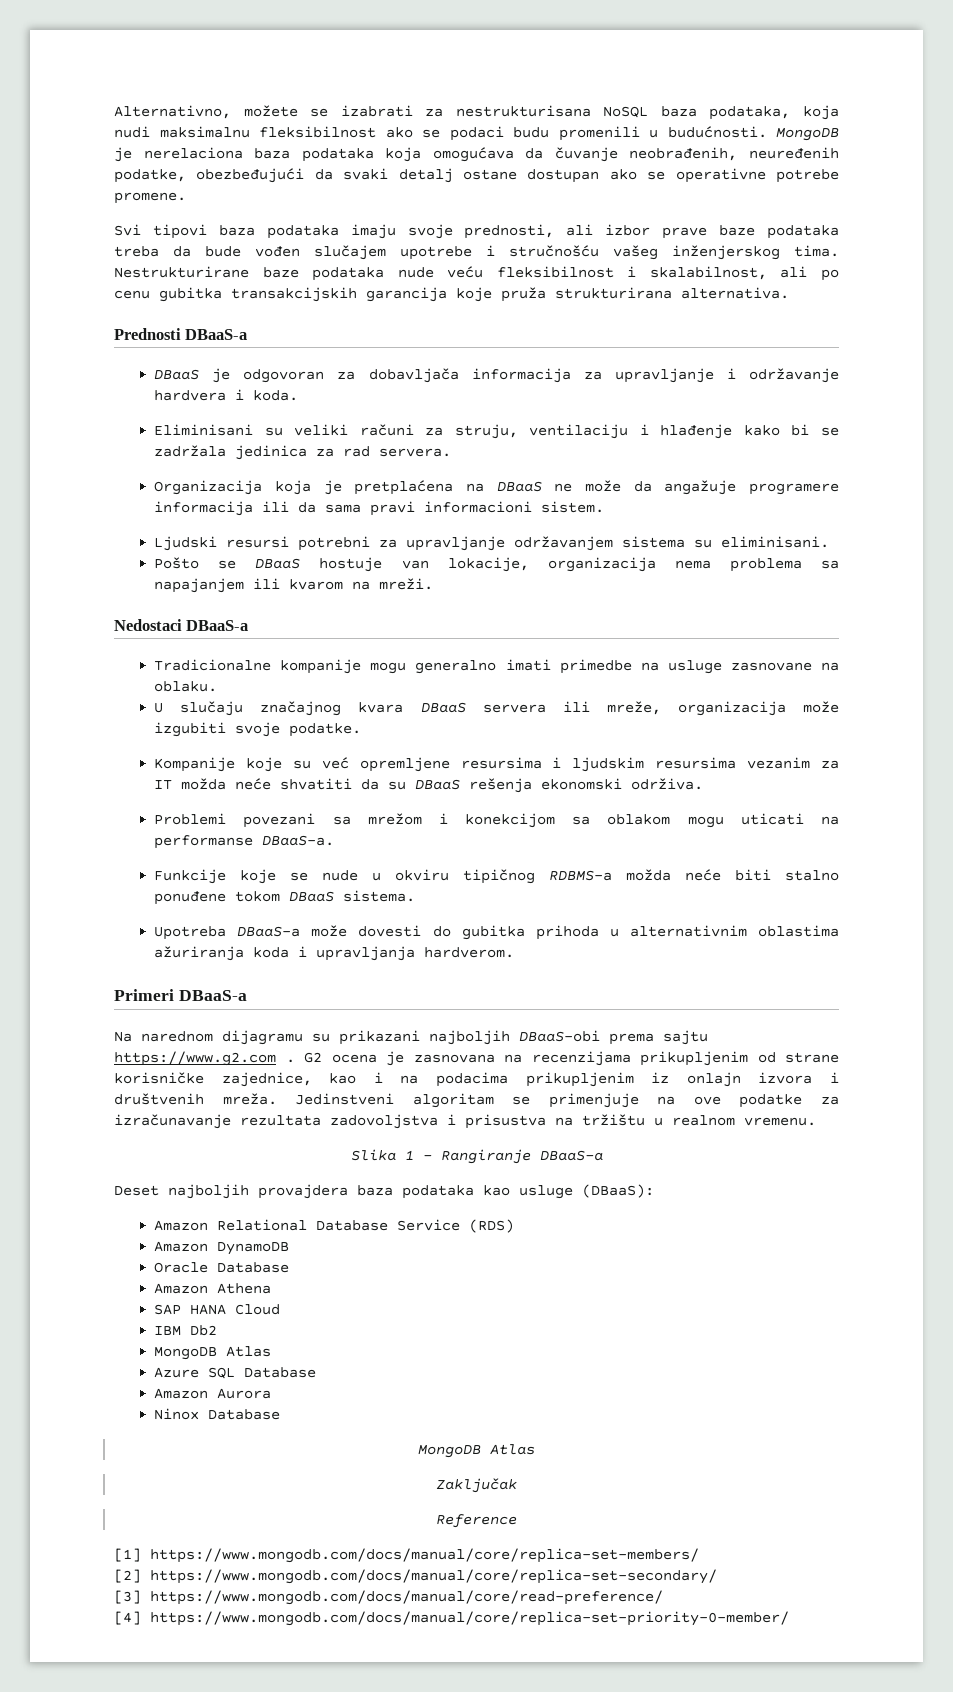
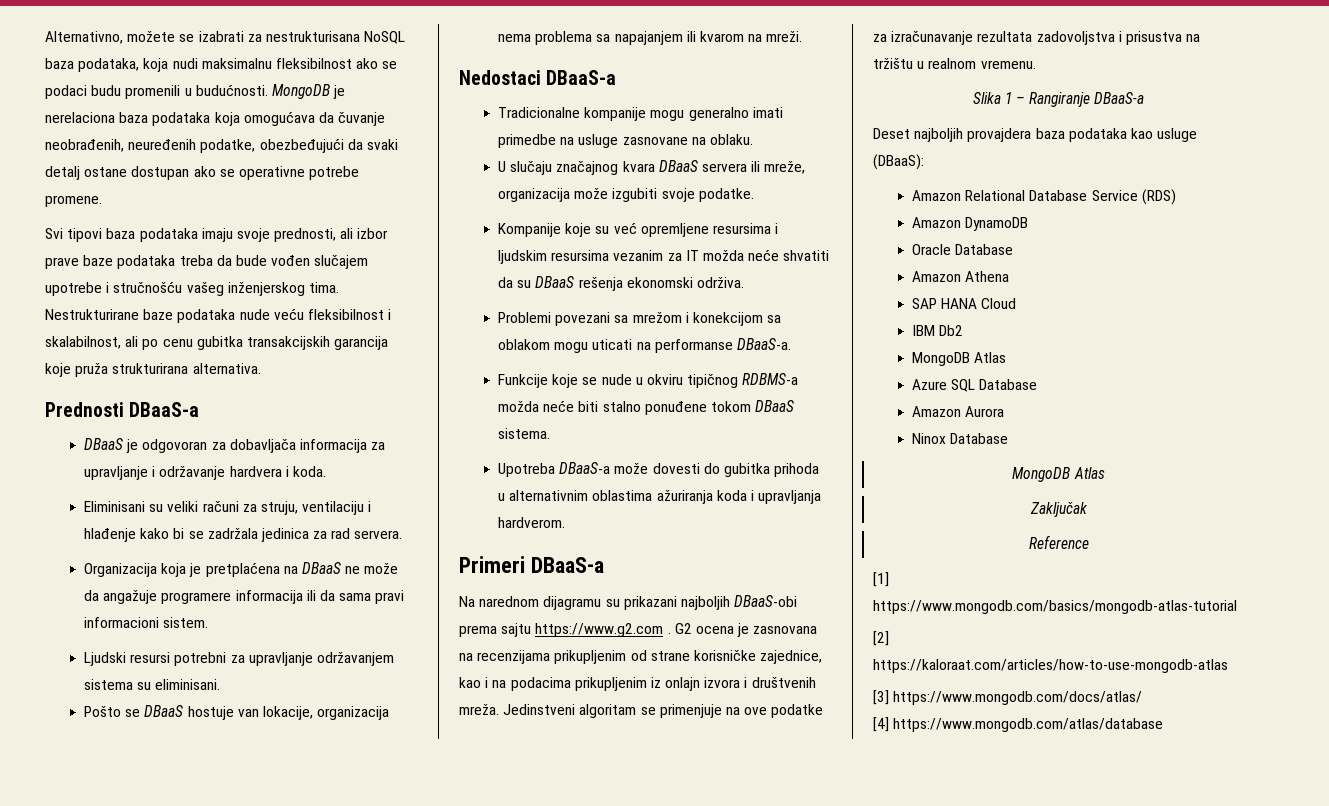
[150,1548,699,1563] https://www.mongodb.com/docs/manual/core/replica-set-members/ -> [873,600,1237,614] https://www.mongodb.com/basics/mongodb-atlas-tutorial
[150,1569,717,1584] https://www.mongodb.com/docs/manual/core/replica-set-secondary/ -> [873,659,1228,673] https://kaloraat.com/articles/how-to-use-mongodb-atlas
[150,1590,663,1605] https://www.mongodb.com/docs/manual/core/read-preference/ -> [893,691,1143,705] https://www.mongodb.com/docs/atlas/
[150,1611,789,1626] https://www.mongodb.com/docs/manual/core/replica-set-priority-0-member/ -> [893,718,1164,732] https://www.mongodb.com/atlas/database

